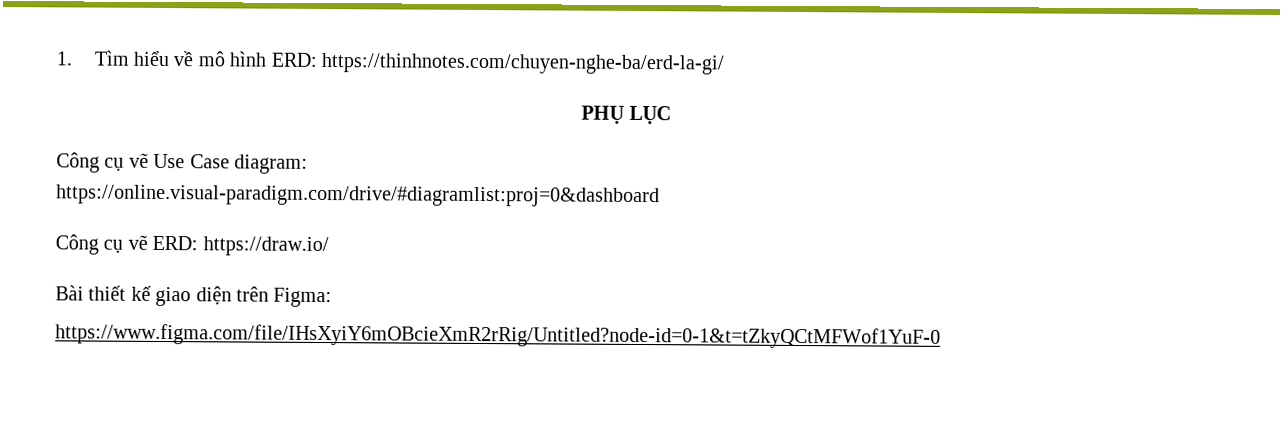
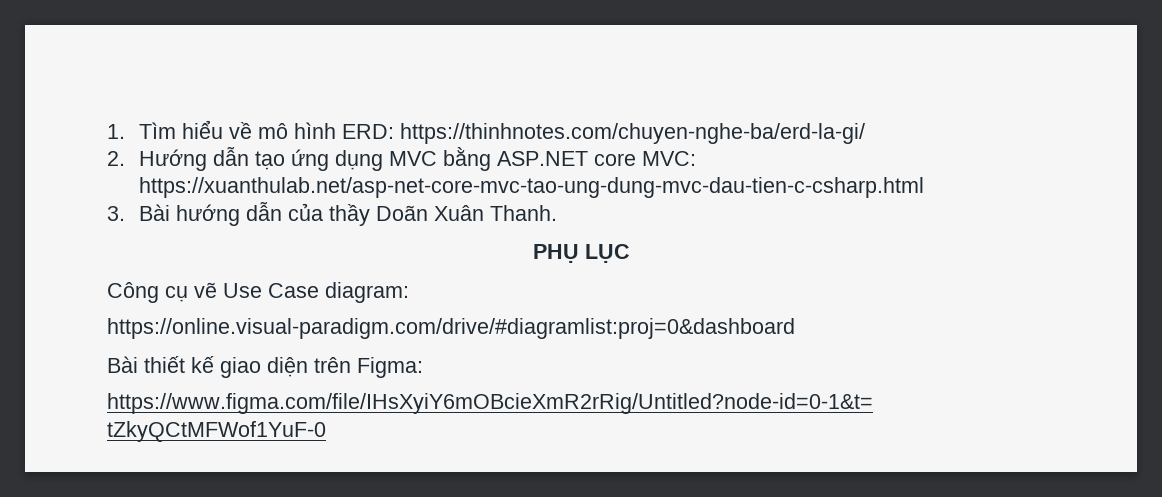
(725, 63) none -> [107,147,696,171] [138,177,924,198] [107,202,557,226] // 2. Hướng dẫn tạo ứng dụng MVC bằng ASP.NET core MVC: https://xuanthulab.net/asp-net-core-mvc-tao-ung-dung-mvc-dau-tien-c-csharp.html // 3. Bài hướng dẫn của thầy Doãn Xuân Thanh.
[55,234,329,257] // Công cụ vẽ ERD: https://draw.io/ -> (795, 328) none

